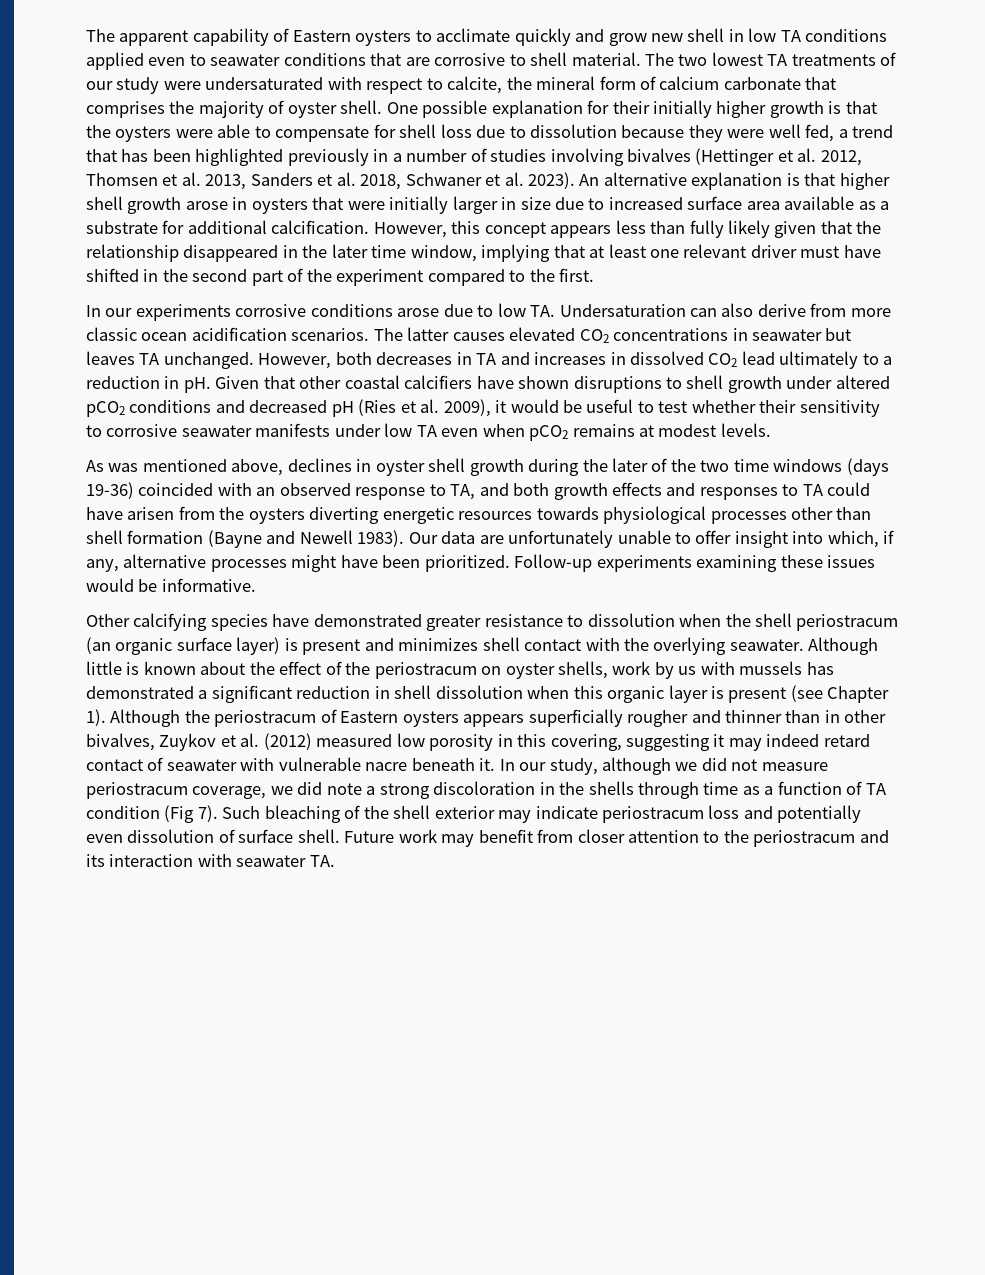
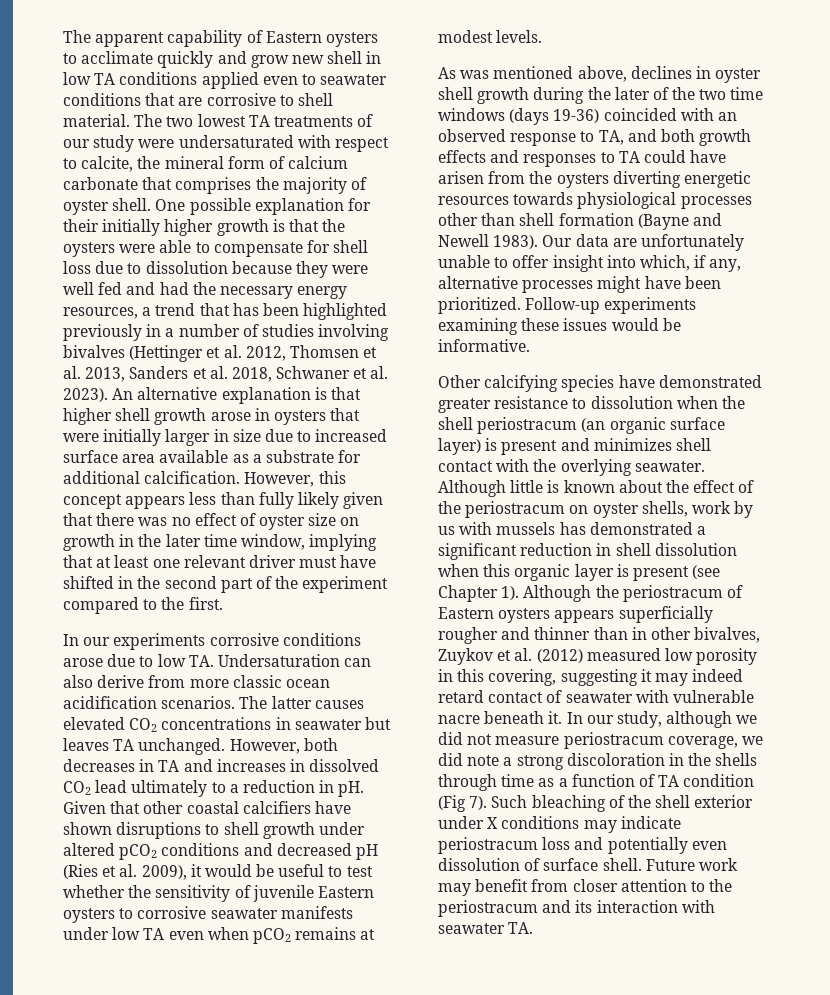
[805,124,835,142] fed, -> [98,282,348,299] [63,307,138,319] fed and had the necessary energy resources,
[856,221,882,234] [86,244,279,262] the relationship disappeared -> [96,513,360,530] [63,534,115,551] there was no effect of oyster size on growth
[759,400,880,417] their sensitivity -> [128,885,374,902] [63,908,115,923] the sensitivity of juvenile Eastern oysters
(495, 812) none -> [438,816,580,829] under X conditions

